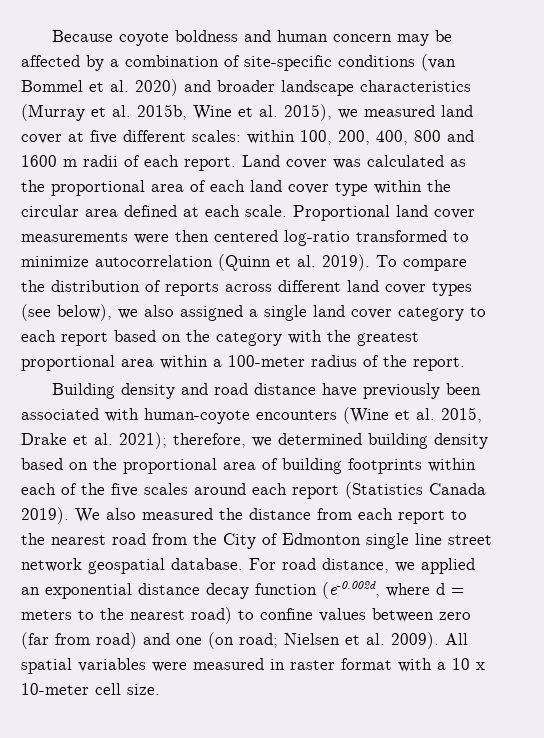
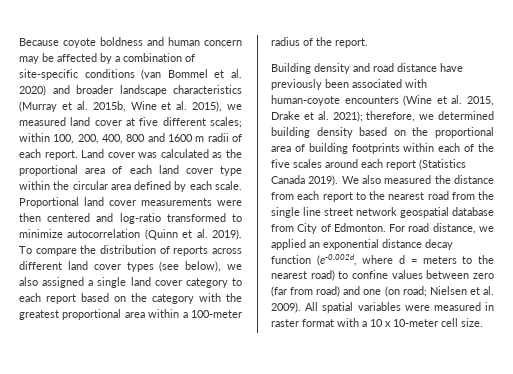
[192,130,241,142] scales: -> [210,117,242,128] scales;
[183,207,199,217] at -> [174,181,187,192] by
(278, 236) none -> [96,213,114,222] and
[223,533,361,549] City of Edmonton -> (494, 195) none
[171,558,243,570] database. -> [452,207,494,216] [271,223,386,234] database from City of Edmonton.

